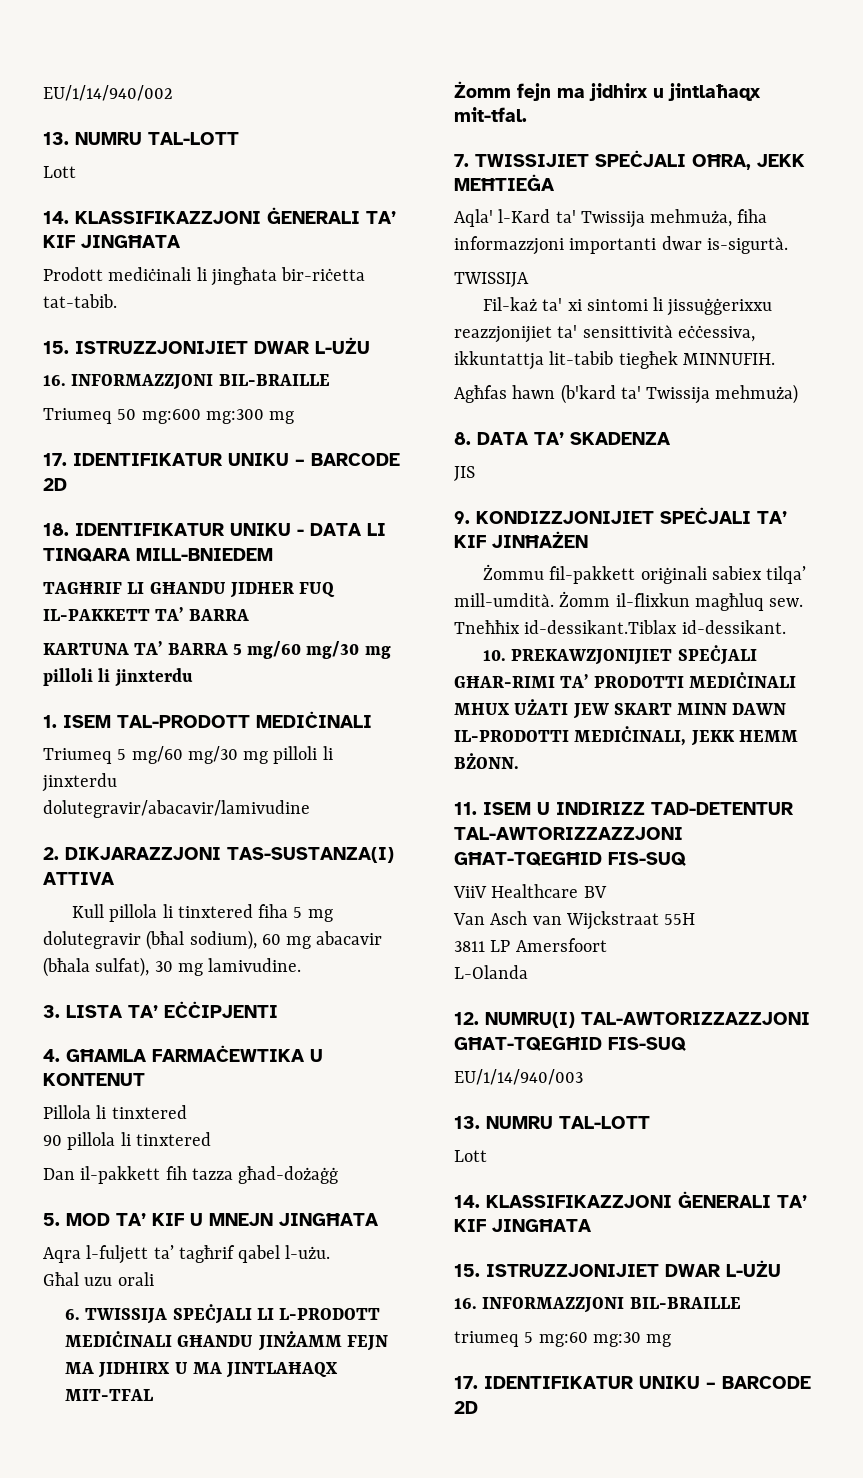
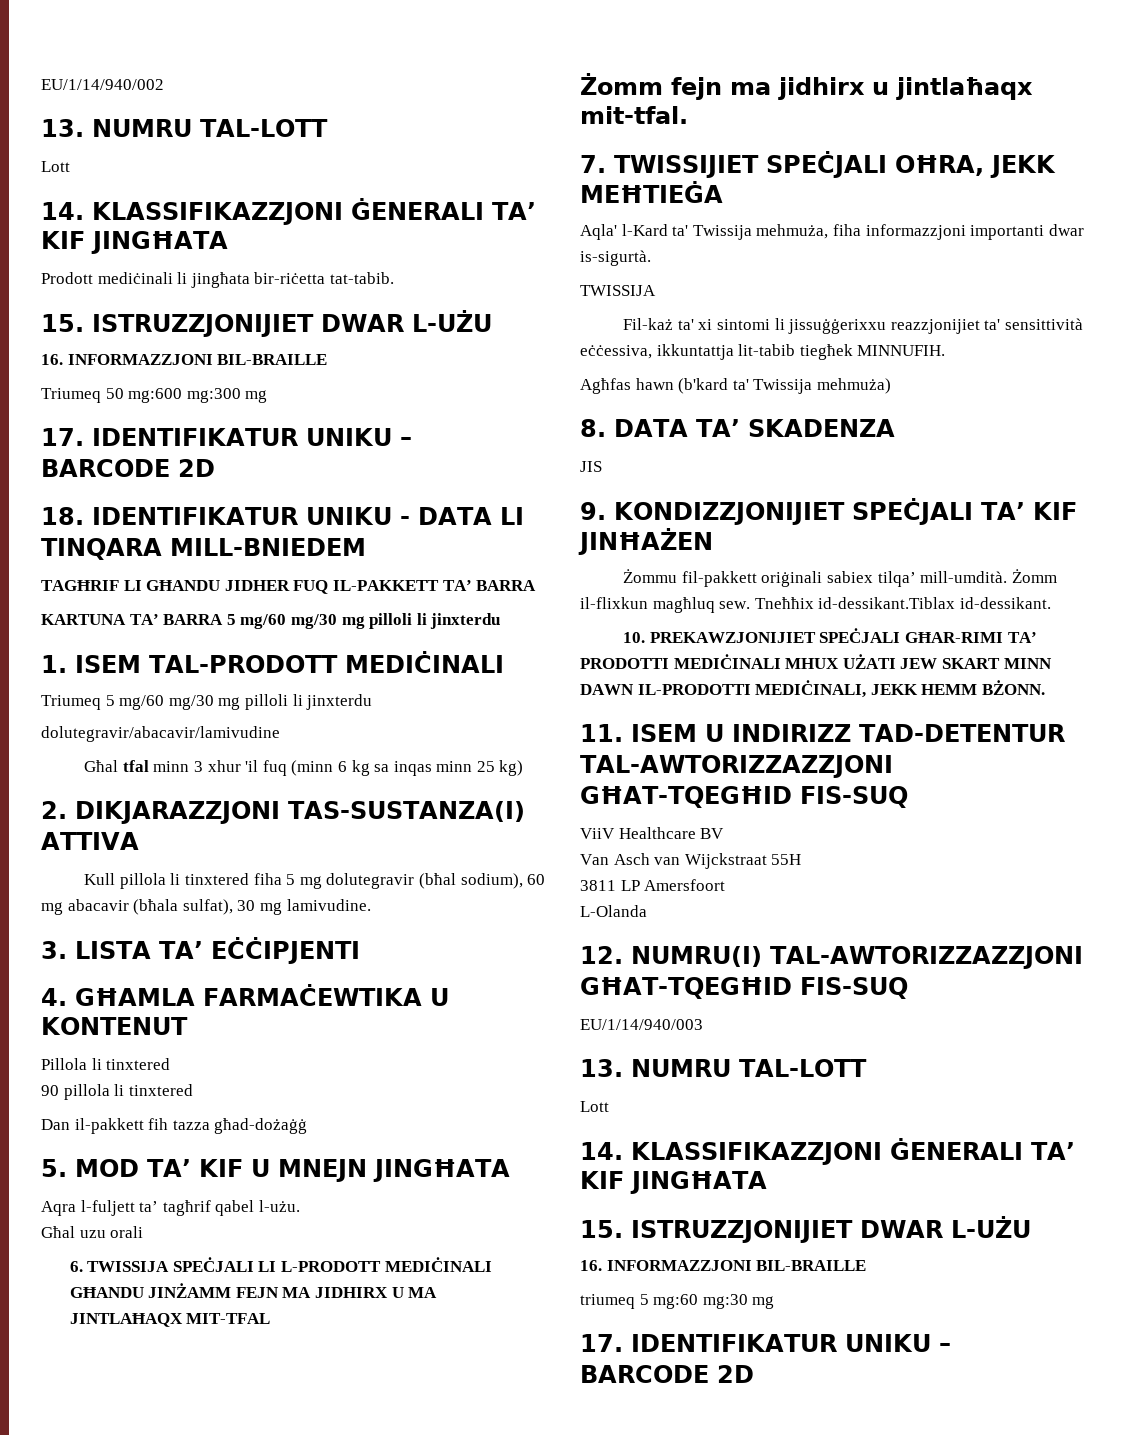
(310, 809) none -> [84,760,524,776] // Għal tfal minn 3 xhur 'il fuq (minn 6 kg sa inqas minn 25 kg)

